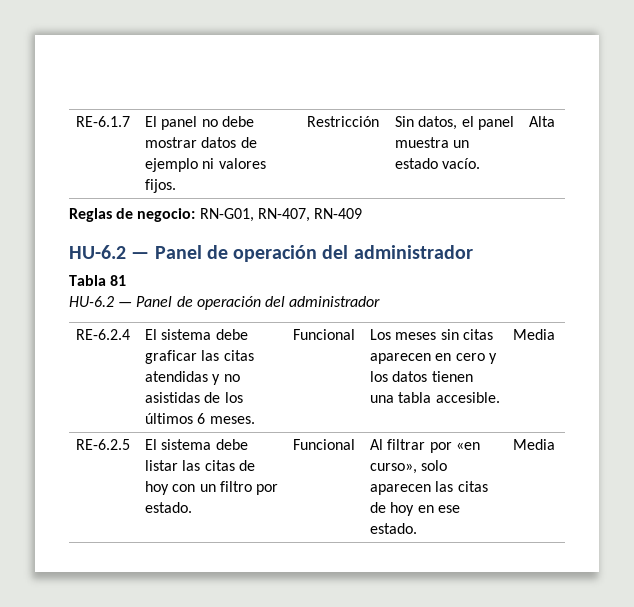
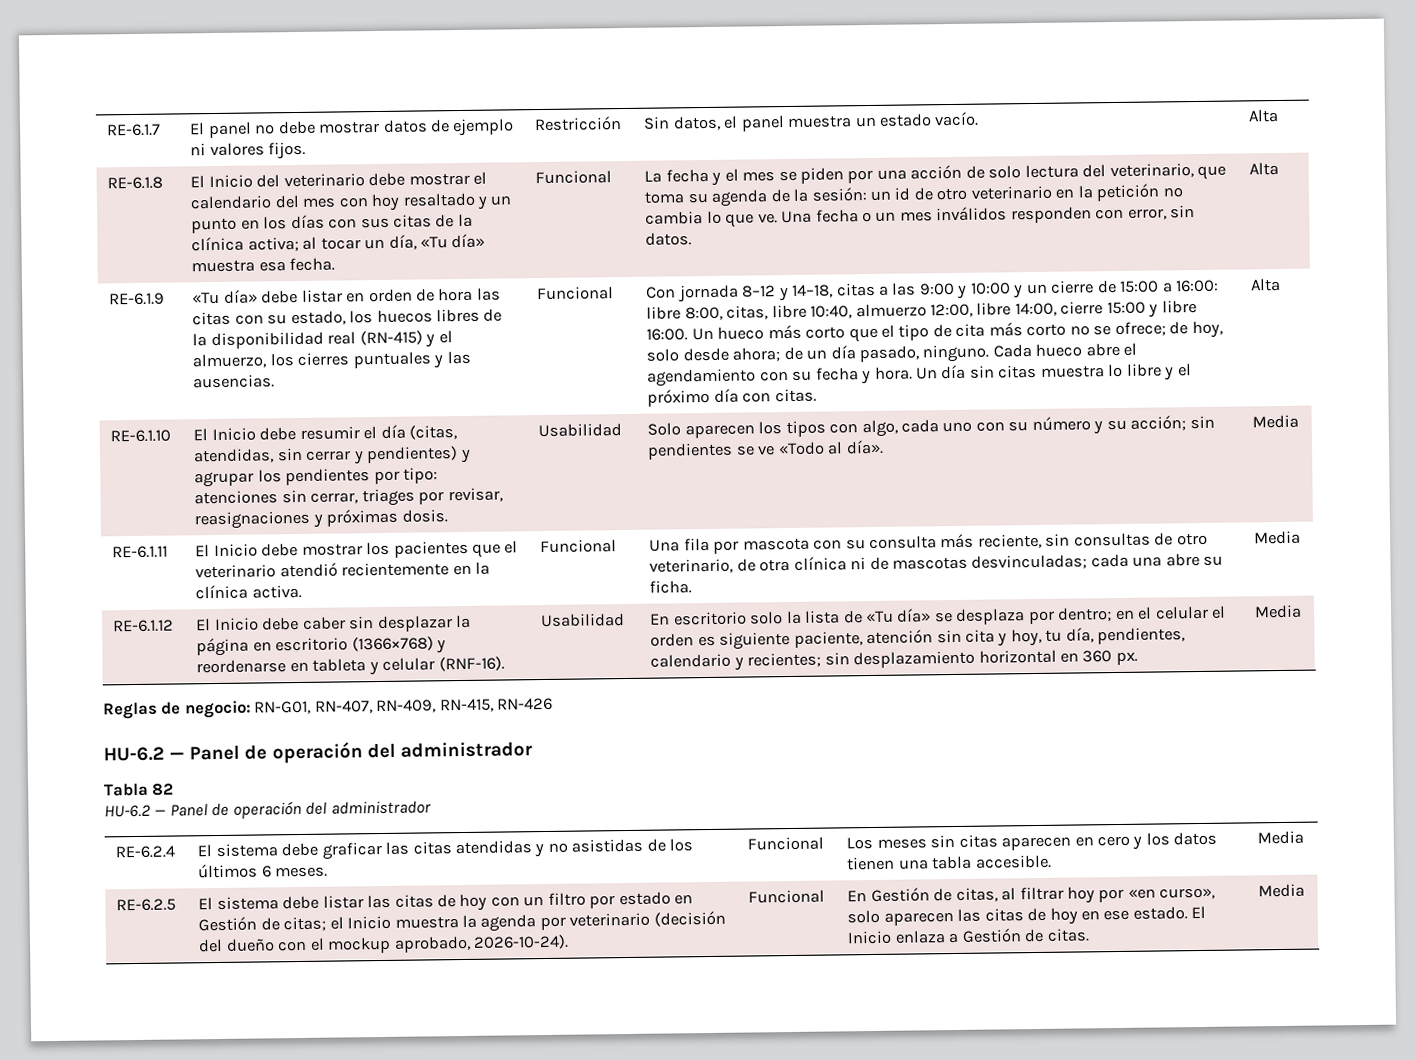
(556, 121) none -> [107,176,164,190] [190,171,487,189] [190,192,513,212] [191,213,473,234] [191,233,486,252] [191,257,336,273] [535,170,613,185] [644,163,1227,186] [644,183,1183,207] [645,205,1196,228] [645,232,693,246] [1249,161,1280,176] [109,292,166,306] [192,287,501,305] [192,308,503,326] [192,330,453,350] [192,350,471,369] [193,374,276,389] [537,286,615,301] [646,279,1219,303] [646,300,1197,321] [646,320,1223,343] [646,342,1138,363] [647,363,1192,387] [647,388,817,407] [1250,277,1282,292] [110,429,172,443] [193,424,457,442] [193,446,471,465] [194,467,439,488] [194,487,503,507] [194,508,448,530] [538,423,623,438] [647,415,1215,439] [647,439,884,460] [1252,414,1300,429] [112,545,169,559] [195,540,519,558] [195,561,491,579] [195,584,302,600] [540,539,618,554] [649,532,1208,554] [649,552,1224,574] [649,580,693,594] [1254,530,1302,545] [113,619,175,633] [196,614,471,633] [196,636,447,657] [196,656,505,676] [541,613,626,628] [650,605,1227,626] [650,627,1186,650] [650,649,1138,671] [1254,604,1303,619] // RE-6.1.8 | El Inicio del veterinario debe mostrar el calendario del mes con hoy resaltado y un punto en los días con sus citas de la clínica activa; al tocar un día, «Tu día» muestra esa fecha. | Funcional | La fecha y el mes se piden por una acción de solo lectura del veterinario, que toma su agenda de la sesión: un id de otro veterinario en la petición no cambia lo que ve. Una fecha o un mes inválidos responden con error, sin datos. | Alta // RE-6.1.9 | «Tu día» debe listar en orden de hora las citas con su estado, los huecos libres de la disponibilidad real (RN-415) y el almuerzo, los cierres puntuales y las ausencias. | Funcional | Con jornada 8–12 y 14–18, citas a las 9:00 y 10:00 y un cierre de 15:00 a 16:00: libre 8:00, citas, libre 10:40, almuerzo 12:00, libre 14:00, cierre 15:00 y libre 16:00. Un hueco más corto que el tipo de cita más corto no se ofrece; de hoy, solo desde ahora; de un día pasado, ninguno. Cada hueco abre el agendamiento con su fecha y hora. Un día sin citas muestra lo libre y el próximo día con citas. | Alta // RE-6.1.10 | El Inicio debe resumir el día (citas, atendidas, sin cerrar y pendientes) y agrupar los pendientes por tipo: atenciones sin cerrar, triages por revisar, reasignaciones y próximas dosis. | Usabilidad | Solo aparecen los tipos con algo, cada uno con su número y su acción; sin pendientes se ve «Todo al día». | Media // RE-6.1.11 | El Inicio debe mostrar los pacientes que el veterinario atendió recientemente en la clínica activa. | Funcional | Una fila por mascota con su consulta más reciente, sin consultas de otro veterinario, de otra clínica ni de mascotas desvinculadas; cada una abre su ficha. | Media // RE-6.1.12 | El Inicio debe caber sin desplazar la página en escritorio (1366×768) y reordenarse en tableta y celular (RNF-16). | Usabilidad | En escritorio solo la lista de «Tu día» se desplaza por dentro; en el celular el orden es siguiente paciente, atención sin cita y hoy, tu día, pendientes, calendario y recientes; sin desplazamiento horizontal en 360 px. | Media
[313,208,362,219] RN-409 -> [376,697,554,714] RN-409, RN-415, RN-426
[110,275,127,286] 81 -> [152,783,175,796] 82
[145,502,193,513] [293,439,356,450] [370,439,426,450] estado. | Funcional | Al filtrar -> [618,891,694,906] [198,910,726,932] [198,934,569,954] [748,889,826,904] [847,886,1095,904] estado en Gestión de citas; el Inicio muestra la agenda por veterinario (decisión del dueño con el mockup aprobado, 2026-10-24). | Funcional | En Gestión de citas, al filtrar hoy
(418, 528) none -> [1191,905,1207,919] [847,928,1090,945] El Inicio enlaza a Gestión de citas.

